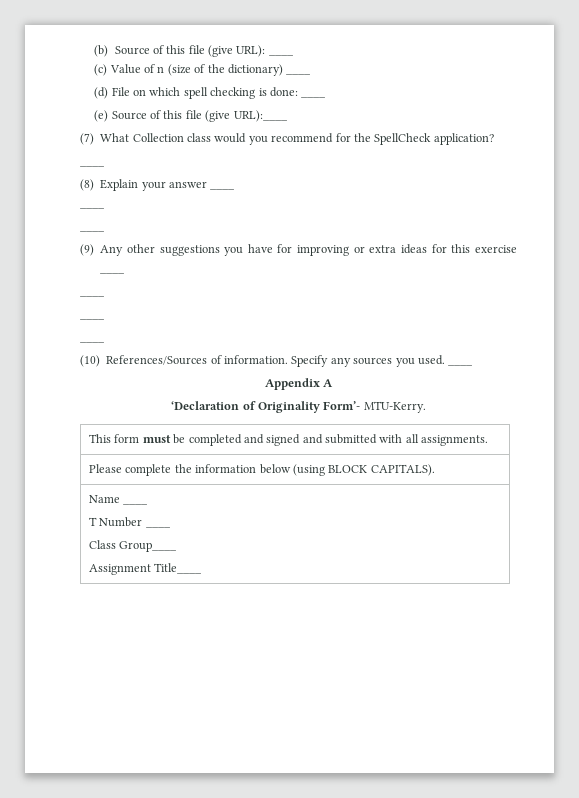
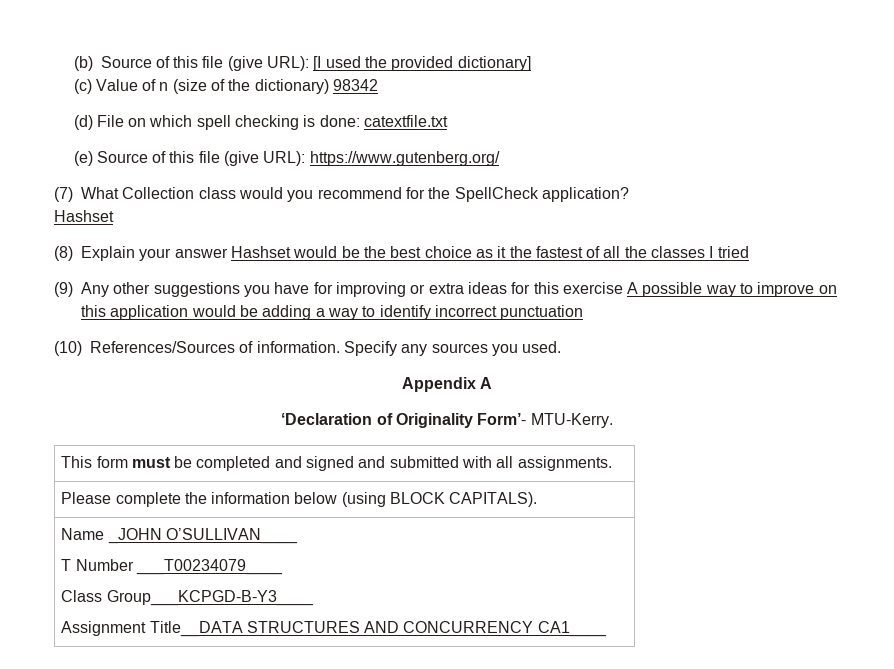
[268,54,294,56] ____ -> [313,56,531,71] [I used the provided dictionary]
[286,73,312,75] ____ -> [333,79,379,91] 98342
[301,96,327,98] ____ -> [364,115,449,127] catextfile.txt
[233,110,288,122] URL):____ -> [263,151,500,166] URL): https://www.gutenberg.org/
[80,165,105,167] ____ -> [54,210,114,222] Hashset
[210,188,236,190] [80,207,105,209] [80,230,105,232] ____ // ____ // ____ -> [230,246,749,258] Hashset would be the best choice as it the fastest of all the classes I tried
[100,272,126,274] [80,295,105,297] [80,318,105,320] [80,341,105,343] ____ // ____ // ____ // ____ -> [627,282,837,297] [81,305,584,320] A possible way to improve on this application would be adding a way to identify incorrect punctuation
[448,364,474,366] ____ -> (562, 347) none
[123,503,149,505] ____ -> [107,528,298,544] _JOHN O’SULLIVAN____
[145,526,171,528] ____ -> [135,559,283,575] ___T00234079____
[119,541,178,552] Group____ -> [106,590,314,606] Group___KCPGD-B-Y3____
[154,563,203,574] Title____ -> [149,621,607,637] Title__DATA STRUCTURES AND CONCURRENCY CA1____

